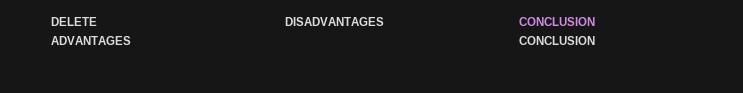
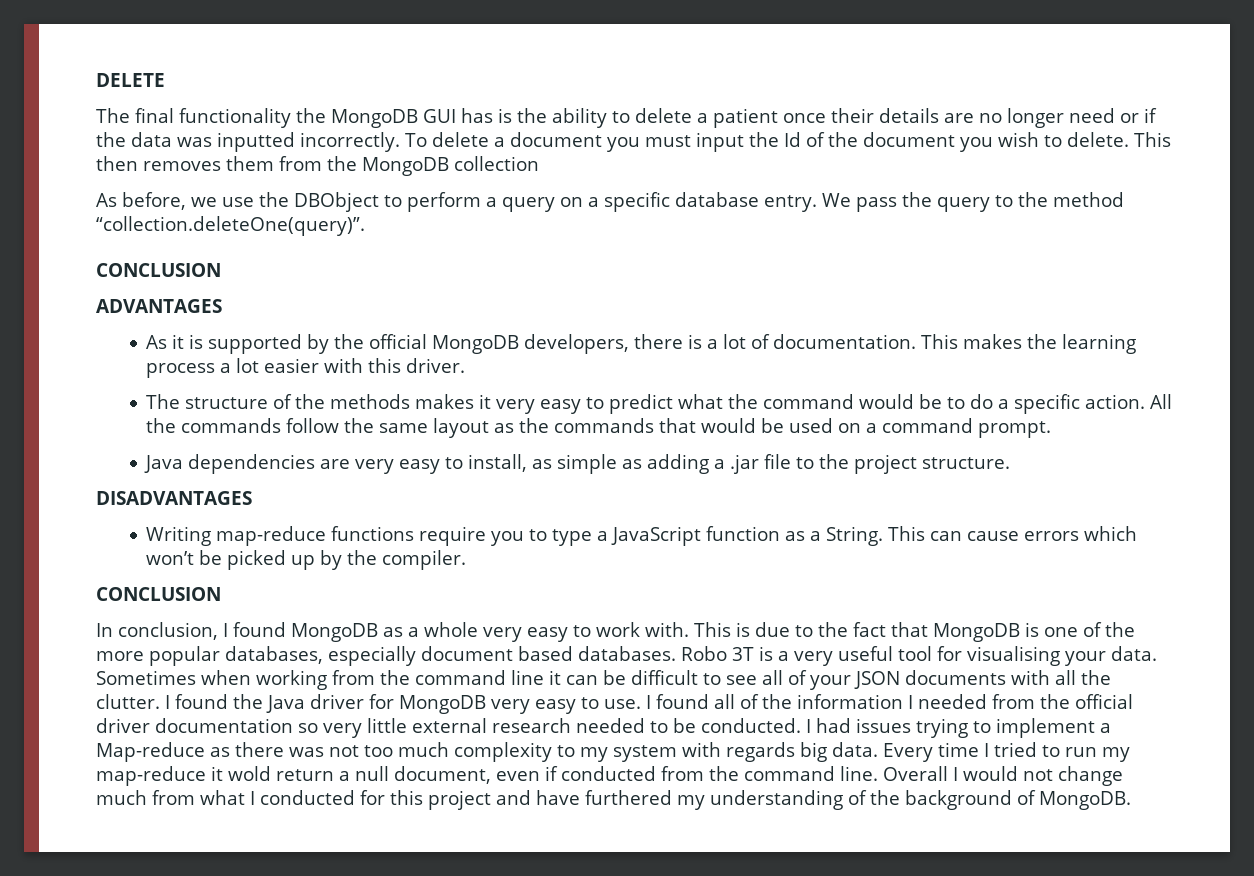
[51,36,131,45] [285,17,384,26] [519,17,595,26] [519,36,595,45] ADVANTAGES // DISADVANTAGES // CONCLUSION // CONCLUSION -> [96,108,1157,128] [96,132,1171,152] [96,156,539,176] [96,192,1124,212] [96,216,365,236] [96,263,221,277] [96,299,222,313] [146,334,1137,354] [146,358,466,378] [146,394,1173,414] [146,418,1052,438] [144,454,1011,474] [96,491,252,505] [146,526,1138,546] [146,550,467,570] [96,587,221,601] [96,622,1135,642] [96,646,1157,666] [96,670,1111,690] [96,694,1133,714] [96,718,1111,738] [96,742,1130,762] [96,766,1123,786] [96,790,1131,810] The final functionality the MongoDB GUI has is the ability to delete a patient once their details are no longer need or if the data was inputted incorrectly. To delete a document you must input the Id of the document you wish to delete. This then removes them from the MongoDB collection // As before, we use the DBObject to perform a query on a specific database entry. We pass the query to the method “collection.deleteOne(query)”. // CONCLUSION // ADVANTAGES // As it is supported by the official MongoDB developers, there is a lot of documentation. This makes the learning process a lot easier with this driver. // The structure of the methods makes it very easy to predict what the command would be to do a specific action. All the commands follow the same layout as the commands that would be used on a command prompt. // Java dependencies are very easy to install, as simple as adding a .jar file to the project structure. // DISADVANTAGES // Writing map-reduce functions require you to type a JavaScript function as a String. This can cause errors which won’t be picked up by the compiler. // CONCLUSION // In conclusion, I found MongoDB as a whole very easy to work with. This is due to the fact that MongoDB is one of the more popular databases, especially document based databases. Robo 3T is a very useful tool for visualising your data. Sometimes when working from the command line it can be difficult to see all of your JSON documents with all the clutter. I found the Java driver for MongoDB very easy to use. I found all of the information I needed from the official driver documentation so very little external research needed to be conducted. I had issues trying to implement a Map-reduce as there was not too much complexity to my system with regards big data. Every time I tried to run my map-reduce it wold return a null document, even if conducted from the command line. Overall I would not change much from what I conducted for this project and have furthered my understanding of the background of MongoDB.

